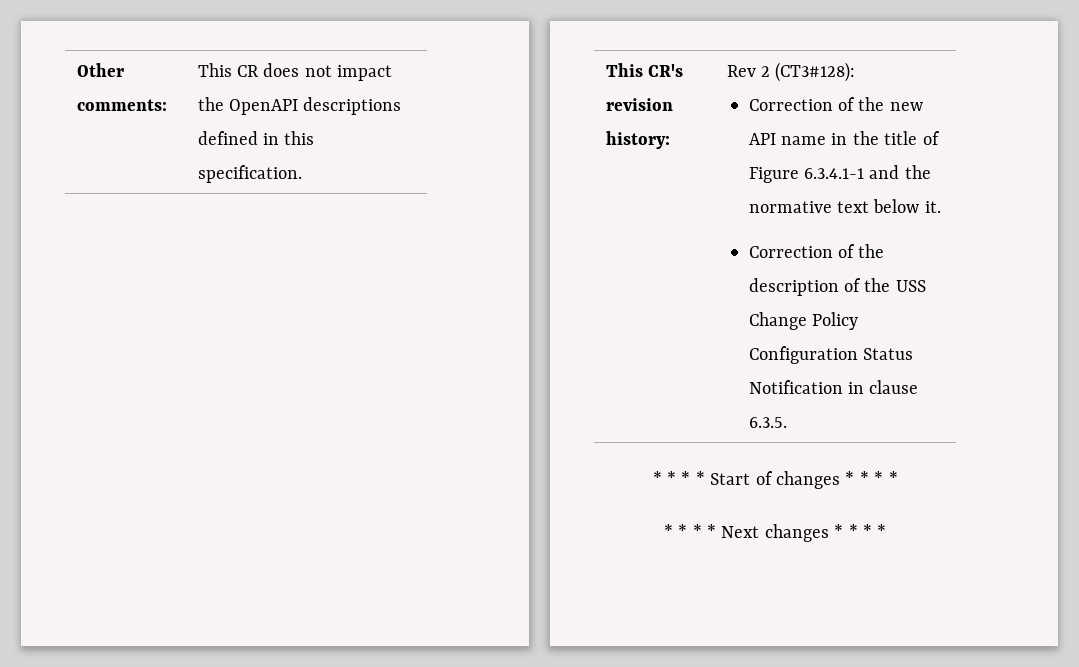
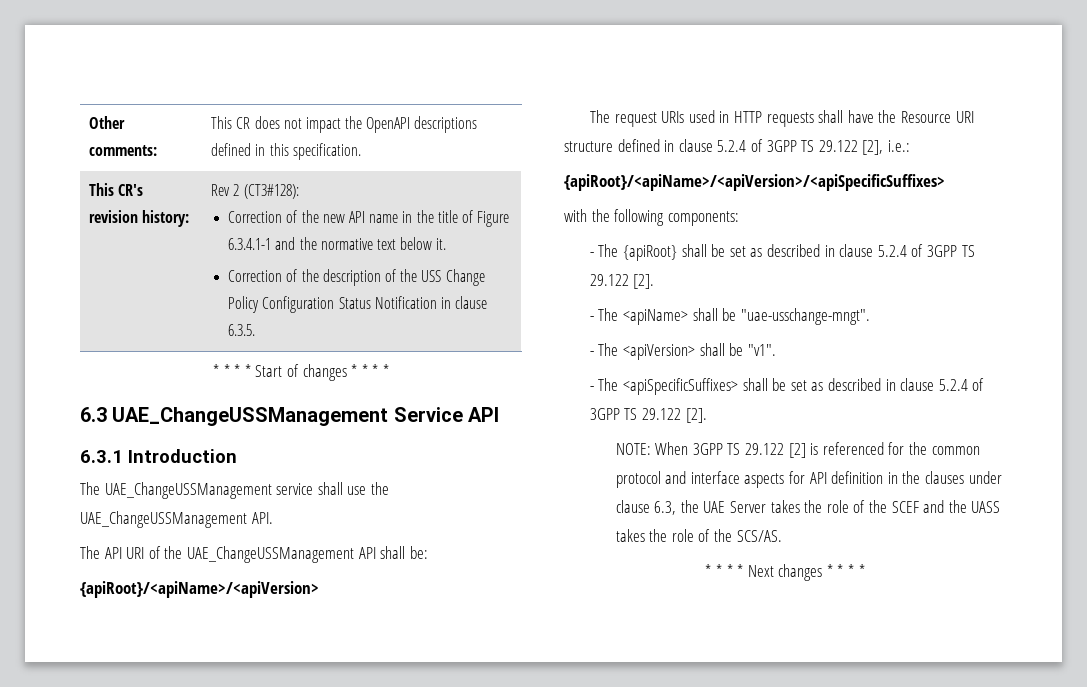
(898, 478) none -> [80,407,500,426] [80,449,237,463] [80,482,389,499] [80,511,273,528] [80,546,428,563] [80,581,319,598] [590,110,974,127] [564,139,910,155] [564,174,945,191] [564,209,739,226] [589,244,975,261] [589,274,655,289] [589,308,870,325] [589,343,776,360] [589,378,985,395] [589,408,707,423] [615,442,980,458] [615,471,1002,488] [615,500,1001,515] [615,529,782,542] // 6.3 UAE_ChangeUSSManagement Service API // 6.3.1 Introduction // The UAE_ChangeUSSManagement service shall use the UAE_ChangeUSSManagement API. // The API URI of the UAE_ChangeUSSManagement API shall be: // {apiRoot}/<apiName>/<apiVersion> // The request URIs used in HTTP requests shall have the Resource URI structure defined in clause 5.2.4 of 3GPP TS 29.122 [2], i.e.: // {apiRoot}/<apiName>/<apiVersion>/<apiSpecificSuffixes> // with the following components: // - The {apiRoot} shall be set as described in clause 5.2.4 of 3GPP TS 29.122 [2]. // - The <apiName> shall be "uae-usschange-mngt". // - The <apiVersion> shall be "v1". // - The <apiSpecificSuffixes> shall be set as described in clause 5.2.4 of 3GPP TS 29.122 [2]. // NOTE: When 3GPP TS 29.122 [2] is referenced for the common protocol and interface aspects for API definition in the clauses under clause 6.3, the UAE Server takes the role of the SCEF and the UASS takes the role of the SCS/AS.

